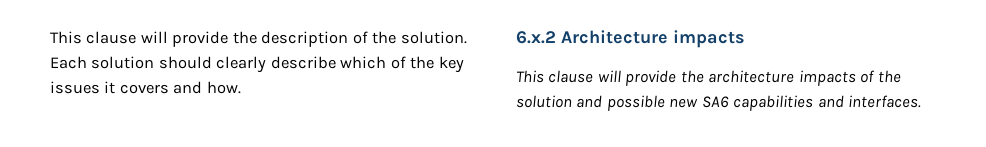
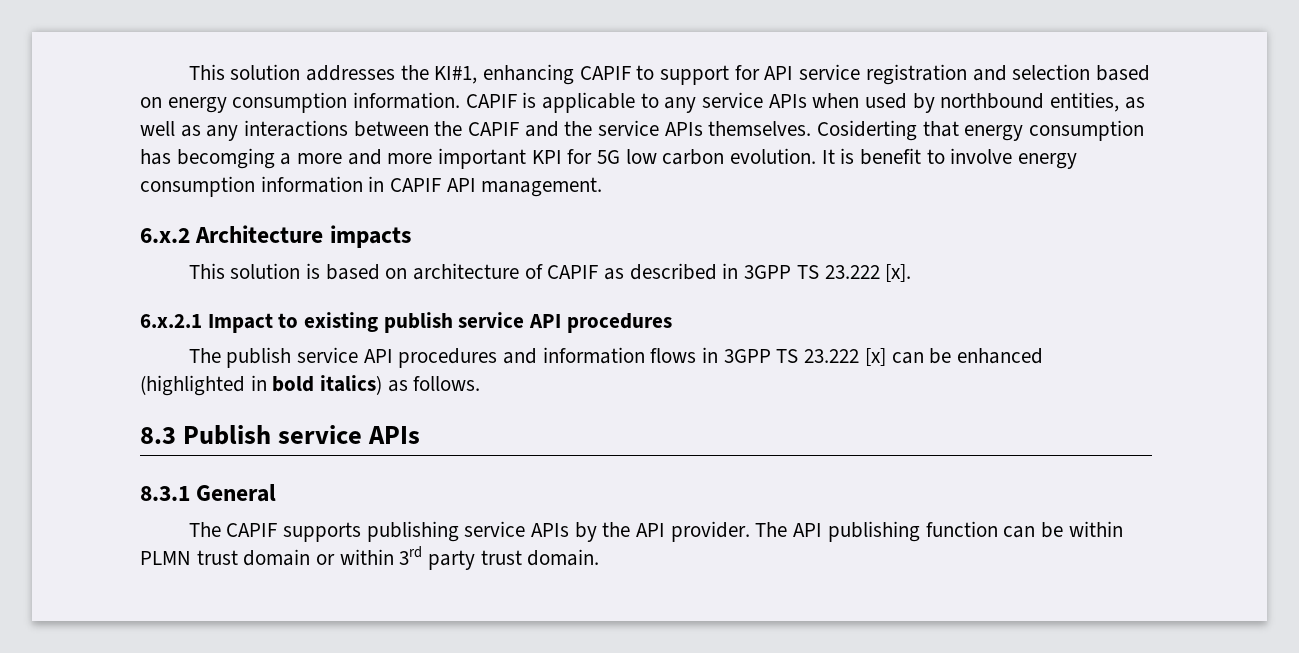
[50,31,467,47] [50,56,464,73] [50,81,241,94] [516,30,745,48] [516,70,901,86] [516,95,922,111] This clause will provide the description of the solution. Each solution should clearly describe which of the key issues it covers and how. // 6.x.2 Architecture impacts // This clause will provide the architecture impacts of the solution and possible new SA6 capabilities and interfaces. -> [188,64,1150,85] [140,92,1145,113] [140,120,1145,141] [140,148,1078,169] [140,176,603,197] [140,225,411,248] [188,263,912,282] [140,312,672,333] [188,347,1043,368] [140,375,481,396] [140,425,421,445] [140,484,277,502] [188,521,1123,542] [140,546,600,570] This solution addresses the KI#1, enhancing CAPIF to support for API service registration and selection based on energy consumption information. CAPIF is applicable to any service APIs when used by northbound entities, as well as any interactions between the CAPIF and the service APIs themselves. Cosiderting that energy consumption has becomging a more and more important KPI for 5G low carbon evolution. It is benefit to involve energy consumption information in CAPIF API management. // 6.x.2 Architecture impacts // This solution is based on architecture of CAPIF as described in 3GPP TS 23.222 [x]. // 6.x.2.1 Impact to existing publish service API procedures // The publish service API procedures and information flows in 3GPP TS 23.222 [x] can be enhanced (highlighted in bold italics) as follows. // 8.3 Publish service APIs // 8.3.1 General // The CAPIF supports publishing service APIs by the API provider. The API publishing function can be within PLMN trust domain or within 3rd party trust domain.

